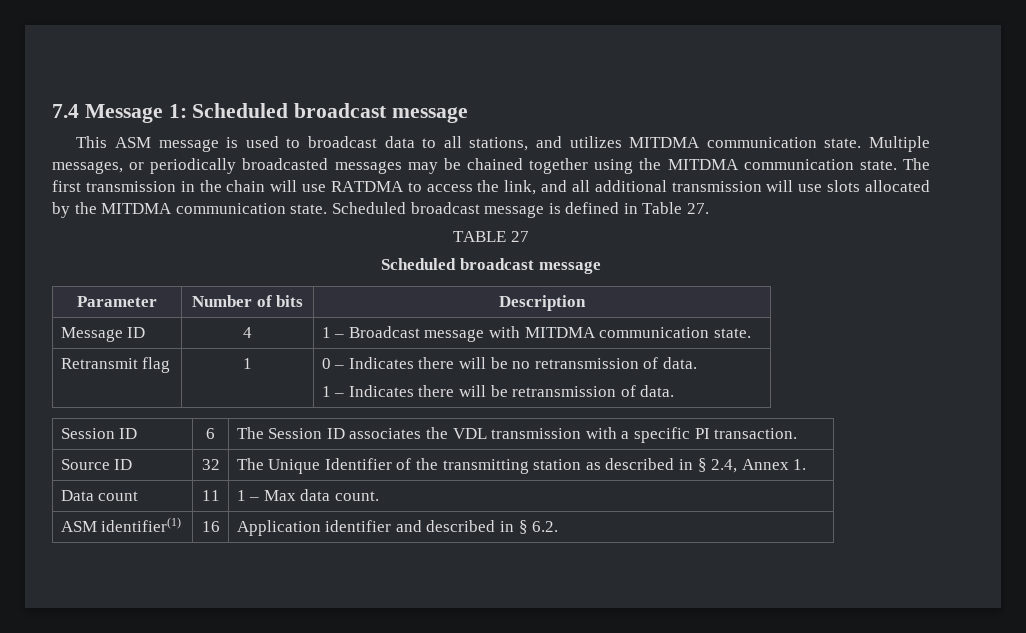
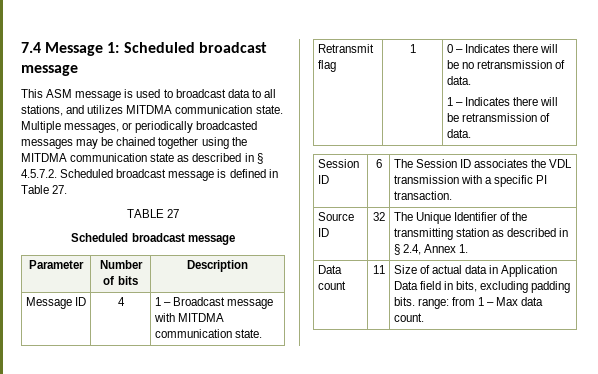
[859,158,930,170] [52,180,931,195] [52,202,328,218] state. The first transmission in the chain will use RATDMA to access the link, and all additional transmission will use slots allocated by the MITDMA communication state. -> [150,153,263,164] [21,169,57,178] state as described in § 4.5.7.2.
(220, 495) none -> [393,265,558,277] [393,281,571,293] [393,297,475,309] Size of actual data in Application Data field in bits, excluding padding bits. range: from
[60,517,182,532] [201,521,220,532] [236,520,559,536] // ASM identifier(1) | 16 | Application identifier and described in § 6.2. -> (424, 317) none

